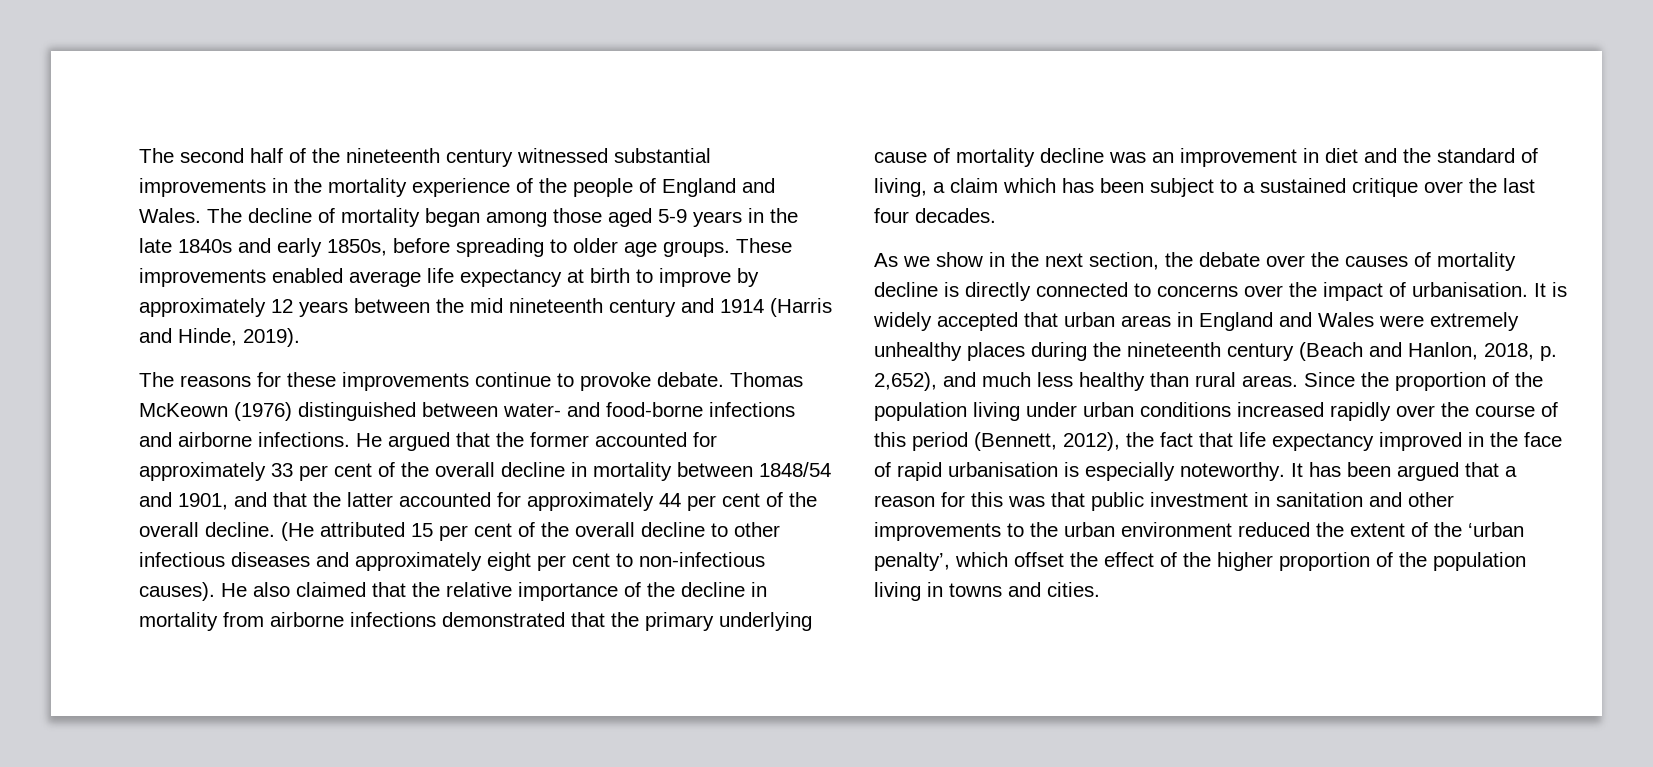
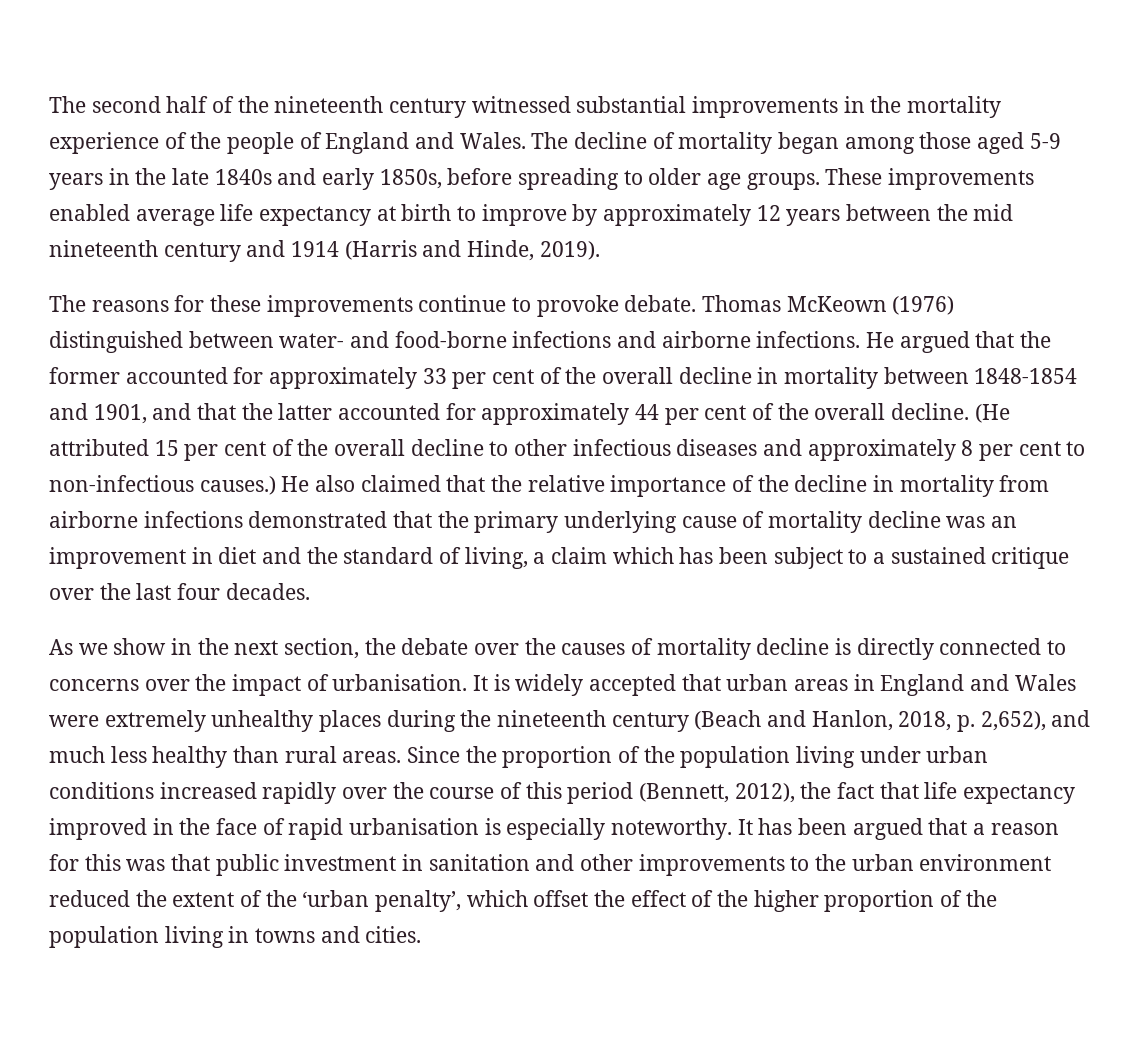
[759,462,831,477] 1848/54 -> [974,368,1078,384] 1848-1854
[487,552,531,571] eight -> [961,440,974,456] 8
[139,582,215,601] causes). -> [199,476,276,495] causes.)

